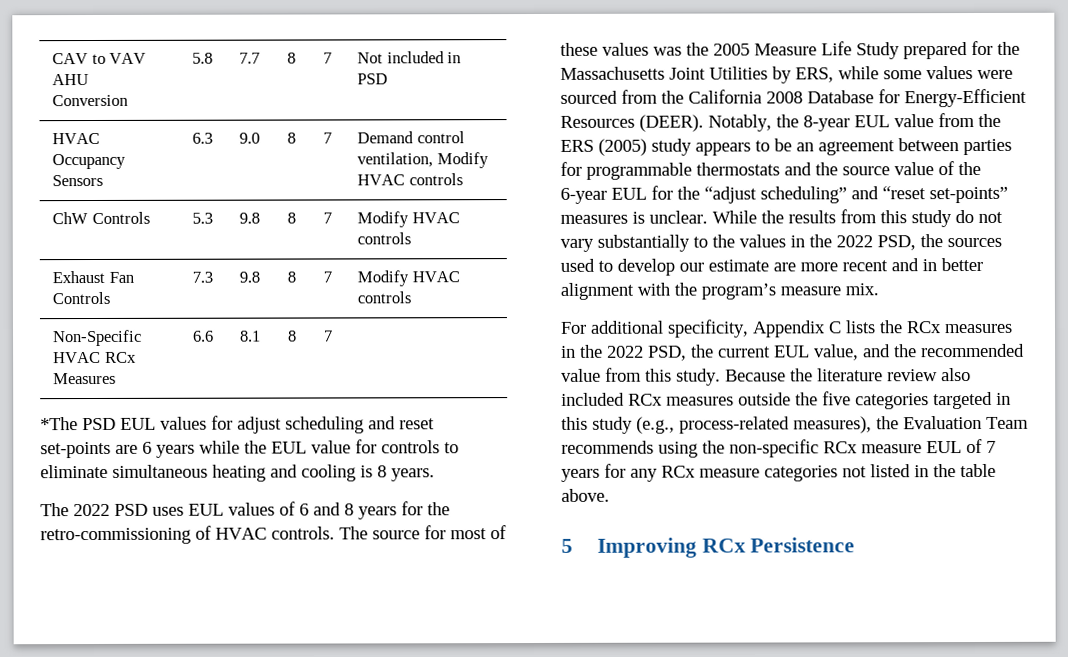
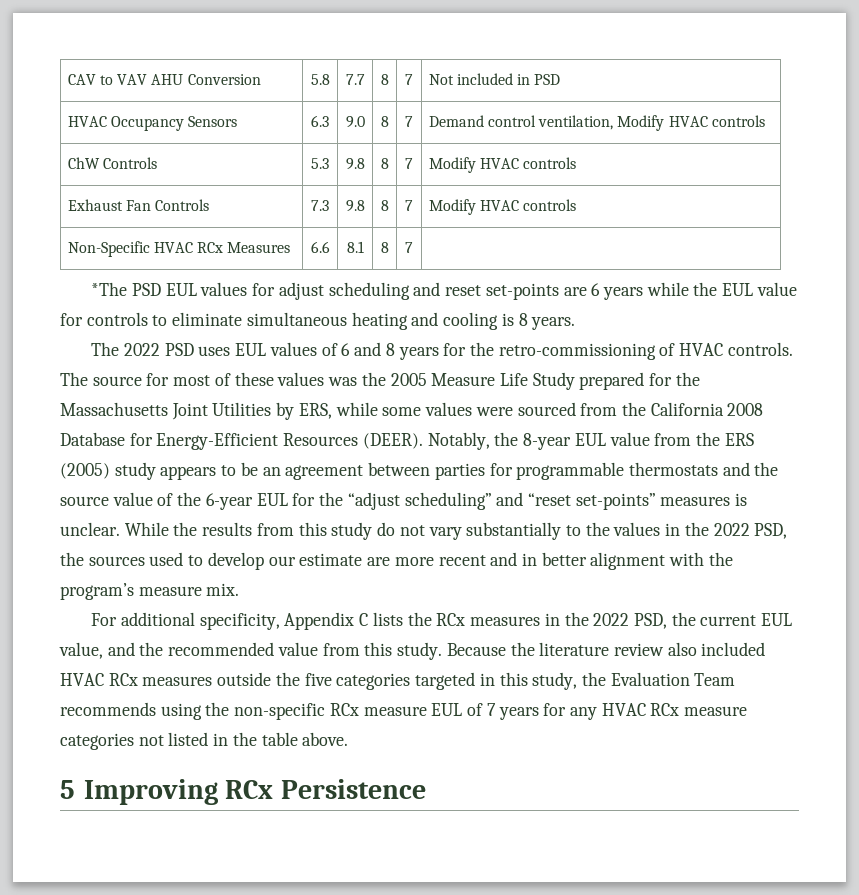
(625, 399) none -> [60,673,104,686] HVAC
[592,416,872,434] study (e.g., process-related measures), -> [532,672,578,690] study,
(658, 475) none -> [601,703,646,716] HVAC

